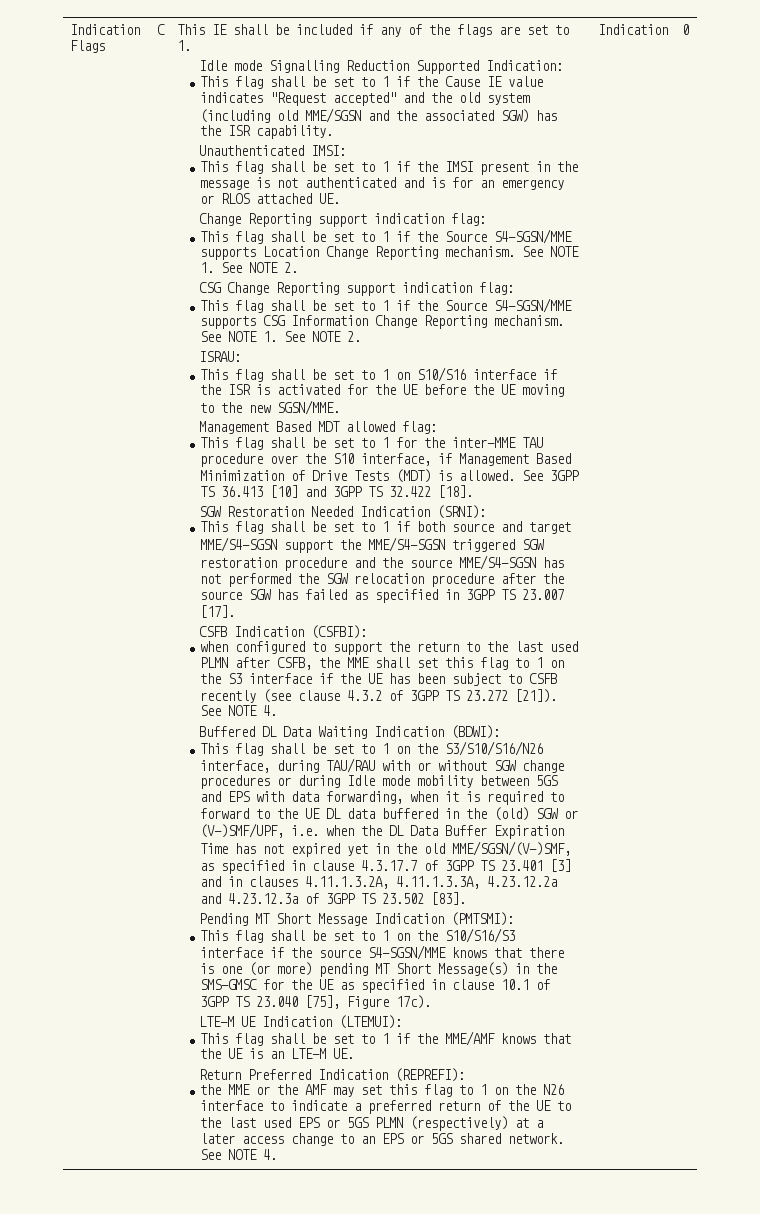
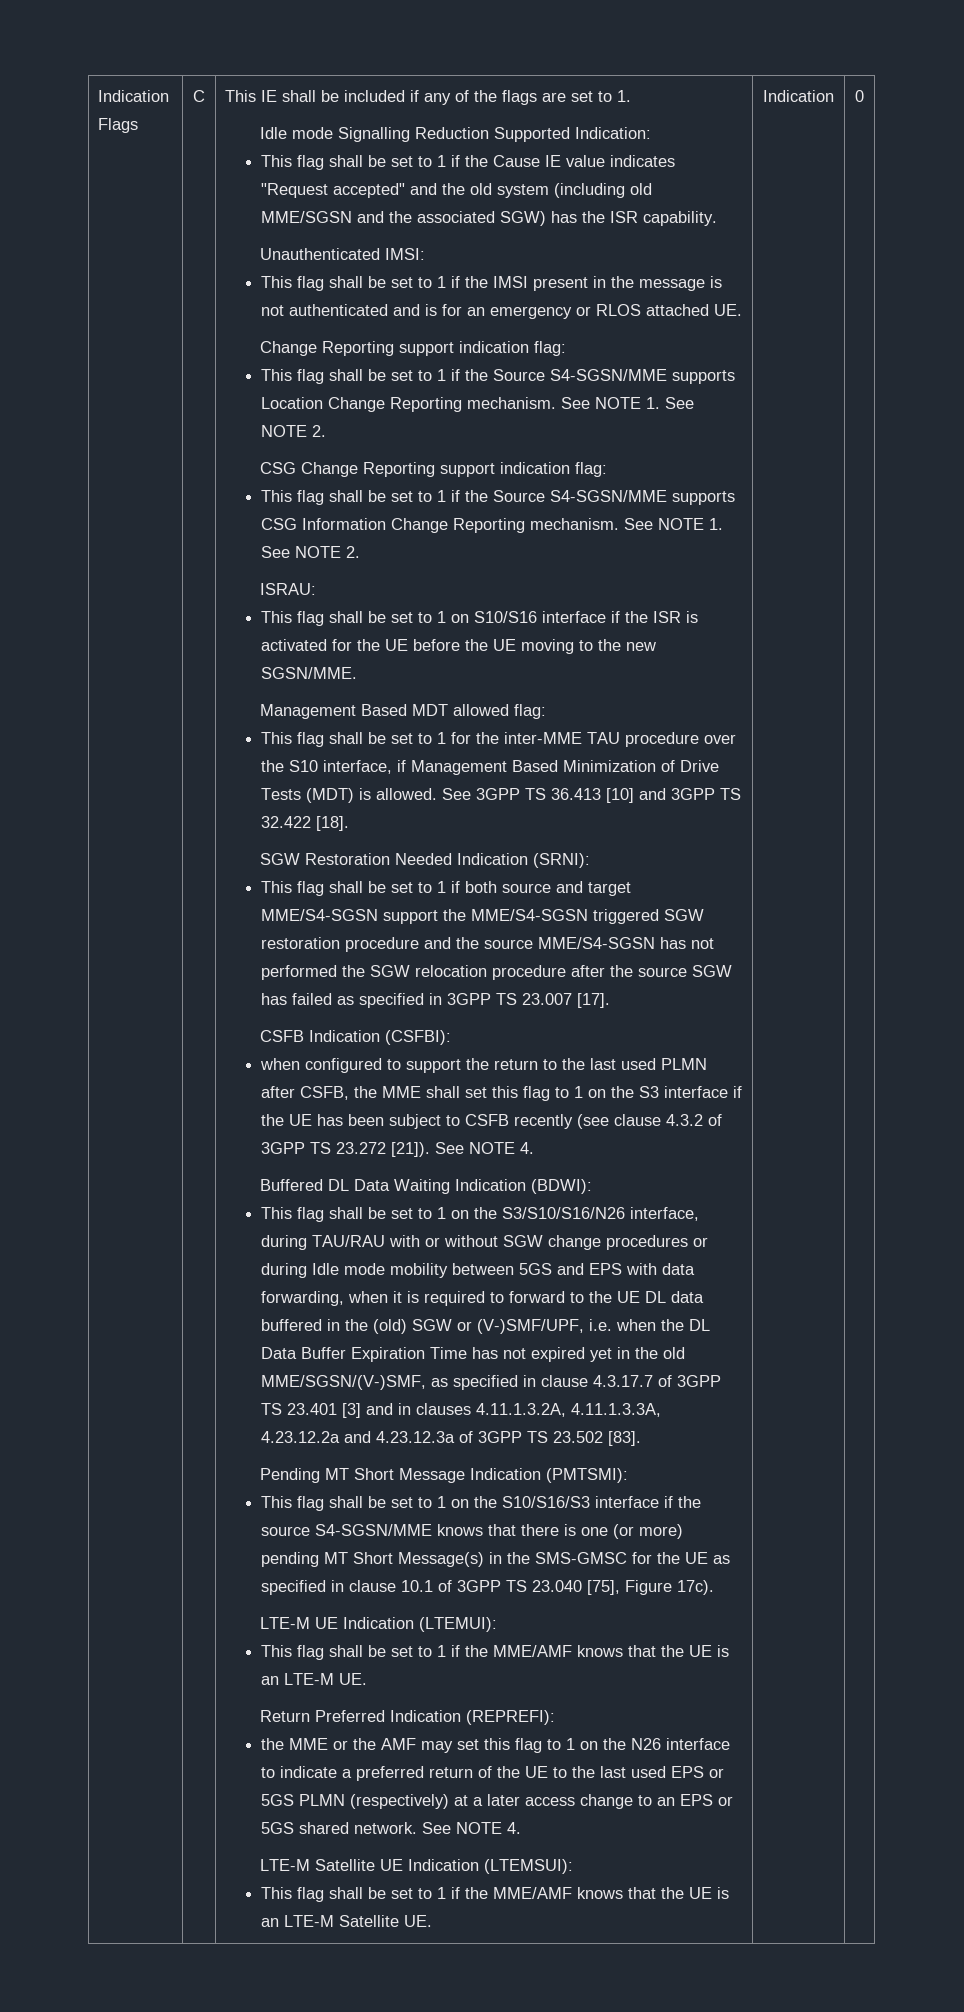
(278, 1154) none -> [260,1859,574,1874] [260,1887,729,1902] [260,1915,432,1927] // LTE-M Satellite UE Indication (LTEMSUI): // This flag shall be set to 1 if the MME/AMF knows that the UE is an LTE-M Satellite UE.

